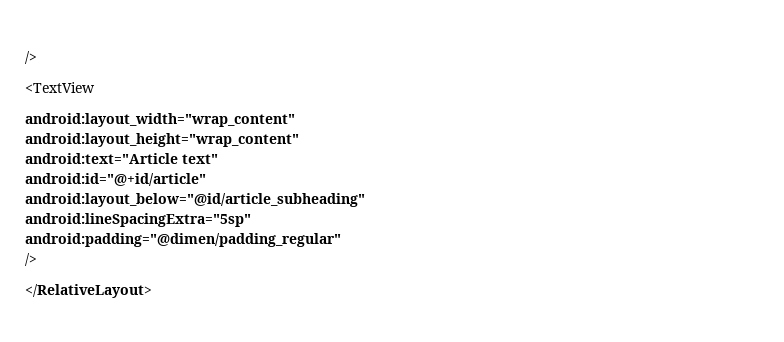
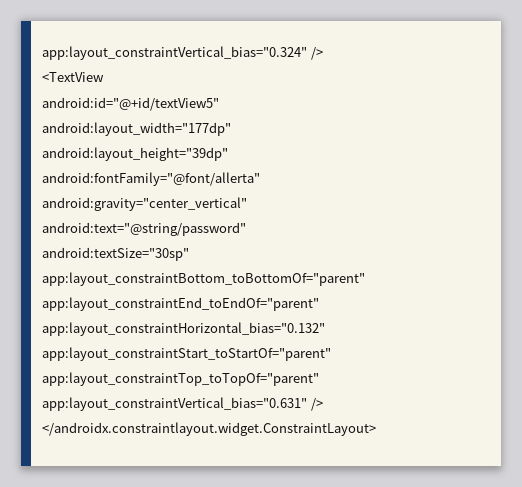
(25, 57) none -> [42,46,307,60] app:layout_constraintVertical_bias="0.324"
[25,113,295,127] [25,133,299,147] [25,153,218,164] [25,173,206,186] [25,193,365,207] [25,213,251,227] [25,233,341,247] [25,253,37,266] [25,284,152,298] android:layout_width="wrap_content" // android:layout_height="wrap_content" // android:text="Article text" // android:id="@+id/article" // android:layout_below="@id/article_subheading" // android:lineSpacingExtra="5sp" // android:padding="@dimen/padding_regular" // /> // </RelativeLayout> -> [42,97,219,111] [42,122,231,136] [42,147,228,161] [42,172,260,186] [42,197,247,211] [42,222,246,236] [42,247,189,261] [42,272,365,286] [42,297,319,311] [42,322,325,336] [42,347,331,361] [42,372,319,386] [42,397,323,411] [42,422,376,436] android:id="@+id/textView5" // android:layout_width="177dp" // android:layout_height="39dp" // android:fontFamily="@font/allerta" // android:gravity="center_vertical" // android:text="@string/password" // android:textSize="30sp" // app:layout_constraintBottom_toBottomOf="parent" // app:layout_constraintEnd_toEndOf="parent" // app:layout_constraintHorizontal_bias="0.132" // app:layout_constraintStart_toStartOf="parent" // app:layout_constraintTop_toTopOf="parent" // app:layout_constraintVertical_bias="0.631" /> // </androidx.constraintlayout.widget.ConstraintLayout>

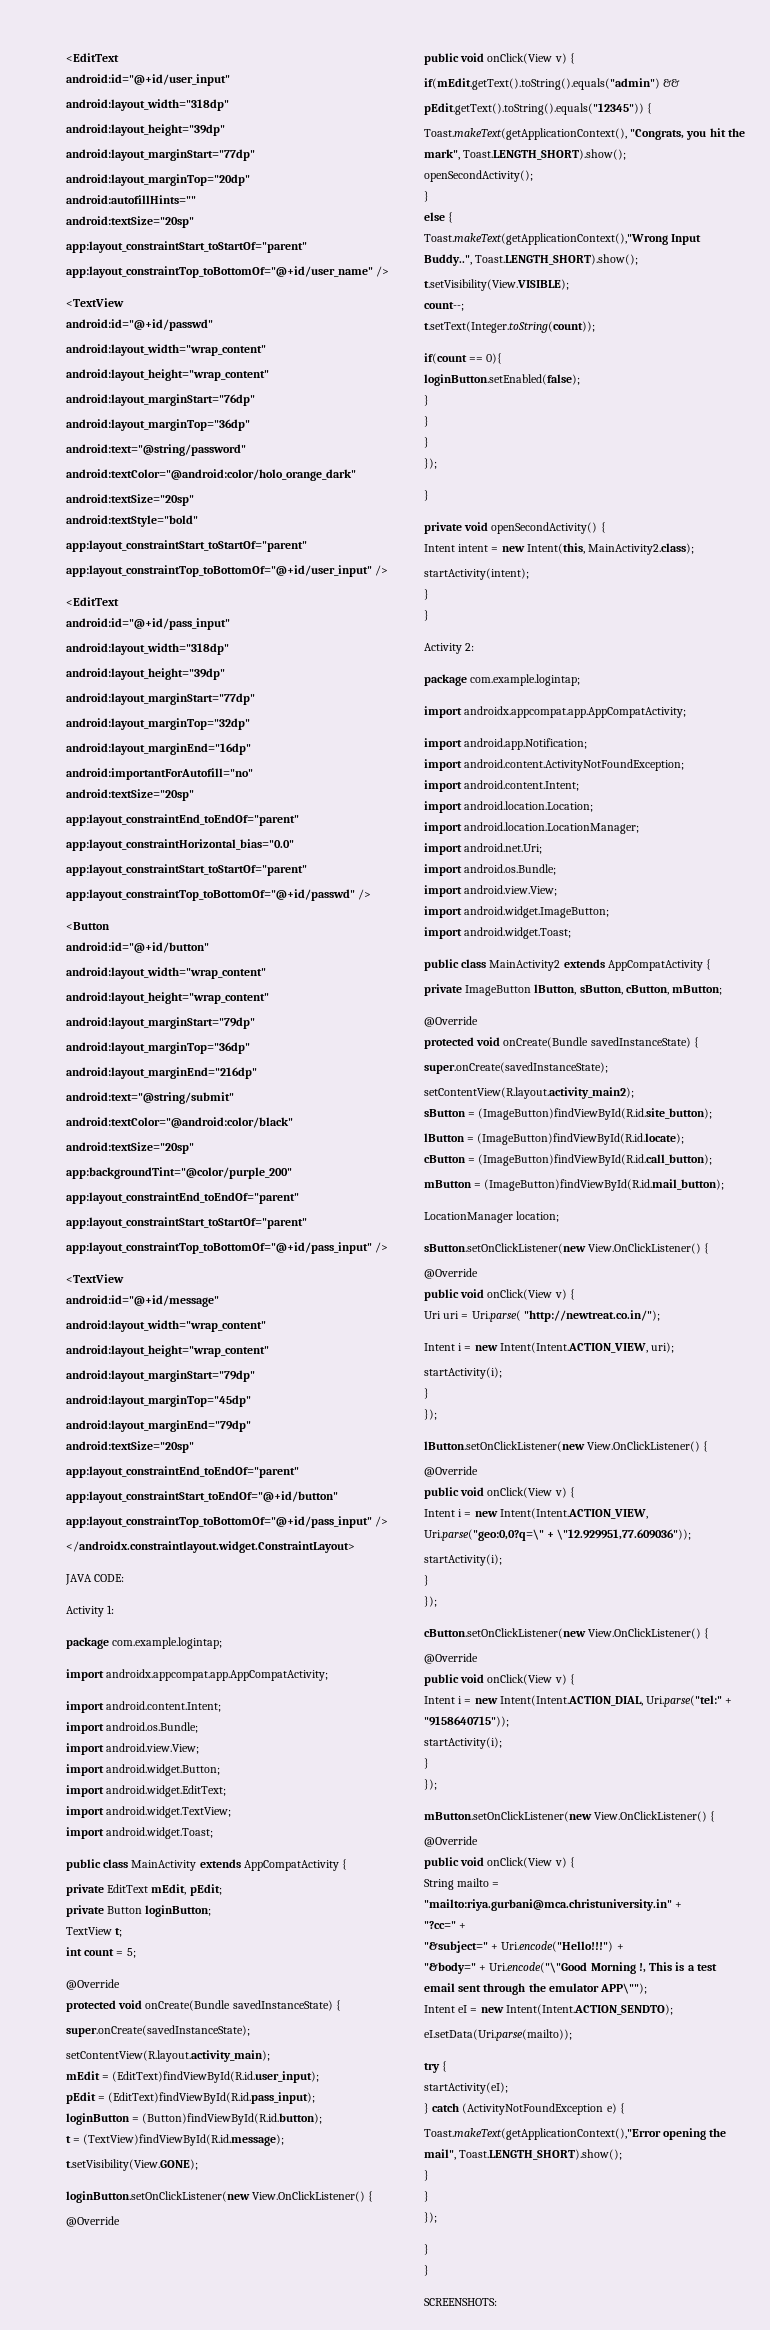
[42,46,323,60] [42,72,104,82] [42,97,219,111] [42,122,231,136] [42,147,228,161] [42,172,260,186] [42,197,247,211] [42,222,246,236] [42,247,189,261] [42,272,365,286] [42,297,319,311] [42,322,325,336] [42,347,331,361] [42,372,319,386] [42,397,323,411] [42,422,376,436] app:layout_constraintVertical_bias="0.324" /> // <TextView // android:id="@+id/textView5" // android:layout_width="177dp" // android:layout_height="39dp" // android:fontFamily="@font/allerta" // android:gravity="center_vertical" // android:text="@string/password" // android:textSize="30sp" // app:layout_constraintBottom_toBottomOf="parent" // app:layout_constraintEnd_toEndOf="parent" // app:layout_constraintHorizontal_bias="0.132" // app:layout_constraintStart_toStartOf="parent" // app:layout_constraintTop_toTopOf="parent" // app:layout_constraintVertical_bias="0.631" /> // </androidx.constraintlayout.widget.ConstraintLayout> -> [66,53,119,62] [66,74,230,86] [66,99,229,111] [66,124,225,136] [66,149,255,161] [66,174,250,186] [66,195,196,204] [66,216,194,228] [66,241,307,253] [66,266,390,278] [66,298,124,307] [66,319,213,331] [66,344,266,356] [66,369,269,381] [66,394,255,406] [66,419,250,431] [66,444,246,456] [66,469,356,481] [66,494,194,506] [66,515,198,527] [66,540,307,552] [66,565,389,577] [66,597,119,606] [66,618,230,630] [66,643,229,655] [66,668,225,680] [66,693,255,705] [66,718,250,730] [66,743,251,755] [66,768,253,780] [66,789,194,801] [66,814,299,826] [66,839,294,851] [66,864,307,876] [66,889,372,901] [66,922,110,930] [66,942,209,953] [66,967,266,979] [66,992,269,1004] [66,1017,255,1029] [66,1042,250,1054] [66,1067,257,1079] [66,1092,234,1104] [66,1117,293,1128] [66,1142,194,1154] [66,1167,292,1179] [66,1192,299,1204] [66,1217,307,1229] [66,1242,389,1254] [66,1274,124,1283] [66,1295,219,1307] [66,1320,266,1332] [66,1345,269,1357] [66,1370,255,1382] [66,1395,251,1407] [66,1420,251,1432] [66,1441,194,1453] [66,1466,299,1478] [66,1491,338,1503] [66,1516,389,1528] [66,1541,355,1553] [65,1574,125,1585] [66,1605,115,1617] [66,1637,223,1649] [66,1669,329,1681] [66,1701,222,1713] [66,1722,199,1734] [66,1743,200,1755] [66,1764,221,1776] [66,1785,227,1797] [66,1806,232,1818] [66,1827,214,1839] [66,1859,348,1871] [66,1884,222,1896] [66,1905,212,1917] [66,1927,123,1937] [66,1947,136,1958] [66,1979,120,1990] [66,2000,341,2012] [66,2025,250,2037] [66,2050,270,2062] [66,2071,320,2083] [66,2092,316,2104] [66,2113,323,2125] [66,2134,285,2146] [66,2159,198,2171] [66,2191,374,2203] [66,2216,120,2227] [424,53,575,65] [424,78,681,90] [424,103,653,115] [424,128,745,140] [424,149,627,160] [424,170,533,182] [424,191,429,202] [424,212,454,223] [424,233,702,245] [424,254,639,266] [424,279,569,291] [424,302,464,311] [424,321,595,333] [424,353,503,364] [424,374,580,386] [424,395,429,406] [424,416,429,427] [424,437,429,448] [424,458,437,469] [424,490,429,501] [424,522,606,534] [424,543,695,555] [424,568,529,580] [424,589,429,600] [424,610,429,621] [424,643,475,654] [424,674,581,686] [424,706,687,718] [424,738,588,750] [424,759,685,771] [424,780,580,792] [424,801,594,813] [424,822,640,834] [424,843,543,855] [424,864,557,876] [424,885,558,897] [424,906,610,918] [424,927,572,939] [424,959,712,971] [424,984,723,996] [424,1016,478,1027] [424,1037,699,1049] [424,1062,608,1074] [424,1087,634,1099] [424,1108,713,1120] [424,1133,685,1145] [424,1154,713,1166] [424,1179,725,1191] [424,1211,560,1223] [424,1243,710,1254] [424,1268,478,1279] [424,1289,575,1301] [424,1310,660,1322] [424,1342,675,1353] [424,1367,502,1379] [424,1388,429,1399] [424,1409,437,1420] [424,1441,709,1452] [424,1466,478,1477] [424,1487,575,1499] [424,1508,648,1519] [424,1529,692,1541] [424,1554,502,1566] [424,1575,429,1586] [424,1596,437,1607] [424,1628,710,1639] [424,1653,478,1664] [424,1674,575,1686] [424,1695,733,1707] [424,1716,509,1727] [424,1737,502,1749] [424,1758,429,1769] [424,1779,437,1790] [424,1811,716,1822] [424,1836,478,1847] [424,1857,575,1869] [424,1878,500,1890] [424,1899,683,1911] [424,1921,467,1929] [424,1941,624,1953] [424,1962,717,1974] [424,1983,648,1995] [424,2004,673,2015] [424,2029,572,2041] [424,2061,448,2073] [424,2082,508,2094] [424,2103,625,2115] [424,2128,727,2140] [424,2149,623,2160] [424,2170,429,2181] [424,2191,429,2202] [424,2212,437,2223] [424,2244,429,2255] [424,2265,429,2276] [424,2298,497,2306] <EditText // android:id="@+id/user_input" // android:layout_width="318dp" // android:layout_height="39dp" // android:layout_marginStart="77dp" // android:layout_marginTop="20dp" // android:autofillHints="" // android:textSize="20sp" // app:layout_constraintStart_toStartOf="parent" // app:layout_constraintTop_toBottomOf="@+id/user_name" /> // <TextView // android:id="@+id/passwd" // android:layout_width="wrap_content" // android:layout_height="wrap_content" // android:layout_marginStart="76dp" // android:layout_marginTop="36dp" // android:text="@string/password" // android:textColor="@android:color/holo_orange_dark" // android:textSize="20sp" // android:textStyle="bold" // app:layout_constraintStart_toStartOf="parent" // app:layout_constraintTop_toBottomOf="@+id/user_input" /> // <EditText // android:id="@+id/pass_input" // android:layout_width="318dp" // android:layout_height="39dp" // android:layout_marginStart="77dp" // android:layout_marginTop="32dp" // android:layout_marginEnd="16dp" // android:importantForAutofill="no" // android:textSize="20sp" // app:layout_constraintEnd_toEndOf="parent" // app:layout_constraintHorizontal_bias="0.0" // app:layout_constraintStart_toStartOf="parent" // app:layout_constraintTop_toBottomOf="@+id/passwd" /> // <Button // android:id="@+id/button" // android:layout_width="wrap_content" // android:layout_height="wrap_content" // android:layout_marginStart="79dp" // android:layout_marginTop="36dp" // android:layout_marginEnd="216dp" // android:text="@string/submit" // android:textColor="@android:color/black" // android:textSize="20sp" // app:backgroundTint="@color/purple_200" // app:layout_constraintEnd_toEndOf="parent" // app:layout_constraintStart_toStartOf="parent" // app:layout_constraintTop_toBottomOf="@+id/pass_input" /> // <TextView // android:id="@+id/message" // android:layout_width="wrap_content" // android:layout_height="wrap_content" // android:layout_marginStart="79dp" // android:layout_marginTop="45dp" // android:layout_marginEnd="79dp" // android:textSize="20sp" // app:layout_constraintEnd_toEndOf="parent" // app:layout_constraintStart_toEndOf="@+id/button" // app:layout_constraintTop_toBottomOf="@+id/pass_input" /> // </androidx.constraintlayout.widget.ConstraintLayout> // JAVA CODE: // Activity 1: // package com.example.logintap; // import androidx.appcompat.app.AppCompatActivity; // import android.content.Intent; // import android.os.Bundle; // import android.view.View; // import android.widget.Button; // import android.widget.EditText; // import android.widget.TextView; // import android.widget.Toast; // public class MainActivity extends AppCompatActivity { // private EditText mEdit, pEdit; // private Button loginButton; // TextView t; // int count = 5; // @Override // protected void onCreate(Bundle savedInstanceState) { // super.onCreate(savedInstanceState); // setContentView(R.layout.activity_main); // mEdit = (EditText)findViewById(R.id.user_input); // pEdit = (EditText)findViewById(R.id.pass_input); // loginButton = (Button)findViewById(R.id.button); // t = (TextView)findViewById(R.id.message); // t.setVisibility(View.GONE); // loginButton.setOnClickListener(new View.OnClickListener() { // @Override // public void onClick(View v) { // if(mEdit.getText().toString().equals("admin") && // pEdit.getText().toString().equals("12345")) { // Toast.makeText(getApplicationContext(), "Congrats, you hit the mark", Toast.LENGTH_SHORT).show(); // openSecondActivity(); // } // else { // Toast.makeText(getApplicationContext(),"Wrong Input Buddy..", Toast.LENGTH_SHORT).show(); // t.setVisibility(View.VISIBLE); // count--; // t.setText(Integer.toString(count)); // if(count == 0){ // loginButton.setEnabled(false); // } // } // } // }); // } // private void openSecondActivity() { // Intent intent = new Intent(this, MainActivity2.class); // startActivity(intent); // } // } // Activity 2: // package com.example.logintap; // import androidx.appcompat.app.AppCompatActivity; // import android.app.Notification; // import android.content.ActivityNotFoundException; // import android.content.Intent; // import android.location.Location; // import android.location.LocationManager; // import android.net.Uri; // import android.os.Bundle; // import android.view.View; // import android.widget.ImageButton; // import android.widget.Toast; // public class MainActivity2 extends AppCompatActivity { // private ImageButton lButton, sButton, cButton, mButton; // @Override // protected void onCreate(Bundle savedInstanceState) { // super.onCreate(savedInstanceState); // setContentView(R.layout.activity_main2); // sButton = (ImageButton)findViewById(R.id.site_button); // lButton = (ImageButton)findViewById(R.id.locate); // cButton = (ImageButton)findViewById(R.id.call_button); // mButton = (ImageButton)findViewById(R.id.mail_button); // LocationManager location; // sButton.setOnClickListener(new View.OnClickListener() { // @Override // public void onClick(View v) { // Uri uri = Uri.parse( "http://newtreat.co.in/"); // Intent i = new Intent(Intent.ACTION_VIEW, uri); // startActivity(i); // } // }); // lButton.setOnClickListener(new View.OnClickListener() { // @Override // public void onClick(View v) { // Intent i = new Intent(Intent.ACTION_VIEW, Uri.parse("geo:0,0?q=\" + \"12.929951,77.609036")); // startActivity(i); // } // }); // cButton.setOnClickListener(new View.OnClickListener() { // @Override // public void onClick(View v) { // Intent i = new Intent(Intent.ACTION_DIAL, Uri.parse("tel:" + "9158640715")); // startActivity(i); // } // }); // mButton.setOnClickListener(new View.OnClickListener() { // @Override // public void onClick(View v) { // String mailto = "mailto:riya.gurbani@mca.christuniversity.in" + // "?cc=" + // "&subject=" + Uri.encode("Hello!!!") + // "&body=" + Uri.encode("\"Good Morning !, This is a test email sent through the emulator APP\""); // Intent eI = new Intent(Intent.ACTION_SENDTO); // eI.setData(Uri.parse(mailto)); // try { // startActivity(eI); // } catch (ActivityNotFoundException e) { // Toast.makeText(getApplicationContext(),"Error opening the mail", Toast.LENGTH_SHORT).show(); // } // } // }); // } // } // SCREENSHOTS:

